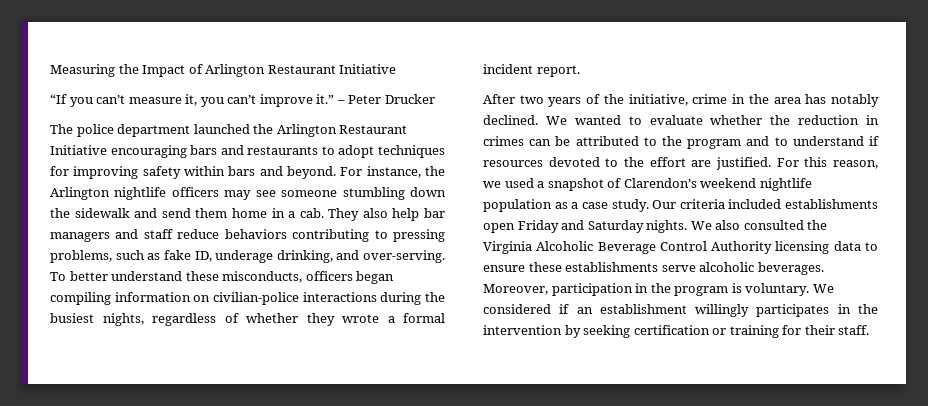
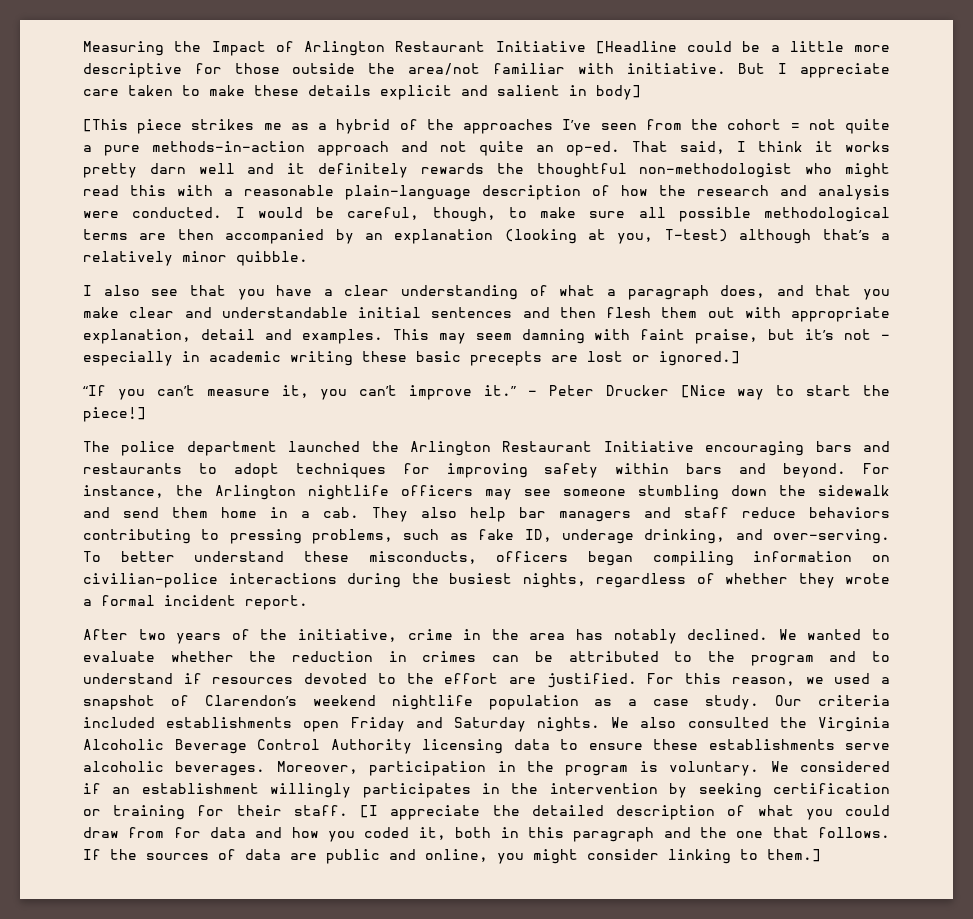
(397, 69) none -> [595,41,890,54] [83,63,891,78] [83,85,641,100] [83,119,891,134] [83,141,890,156] [83,163,891,178] [83,185,890,200] [83,207,890,222] [83,229,890,244] [83,251,308,266] [83,285,890,300] [83,307,890,322] [83,329,891,344] [83,351,740,366] [Headline could be a little more descriptive for those outside the area/not familiar with initiative. But I appreciate care taken to make these details explicit and salient in body] // [This piece strikes me as a hybrid of the approaches I’ve seen from the cohort = not quite a pure methods-in-action approach and not quite an op-ed. That said, I think it works pretty darn well and it definitely rewards the thoughtful non-methodologist who might read this with a reasonable plain-language description of how the research and analysis were conducted. I would be careful, though, to make sure all possible methodological terms are then accompanied by an explanation (looking at you, T-test) although that’s a relatively minor quibble. // I also see that you have a clear understanding of what a paragraph does, and that you make clear and understandable initial sentences and then flesh them out with appropriate explanation, detail and examples. This may seem damning with faint praise, but it’s not – especially in academic writing these basic precepts are lost or ignored.]
(435, 99) none -> [680,385,890,400] [83,407,146,422] [Nice way to start the piece!]
(870, 330) none -> [360,805,891,820] [83,827,891,842] [83,849,821,864] [I appreciate the detailed description of what you could draw from for data and how you coded it, both in this paragraph and the one that follows. If the sources of data are public and online, you might consider linking to them.]

